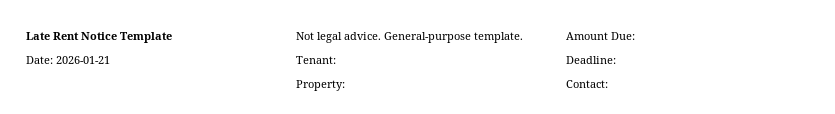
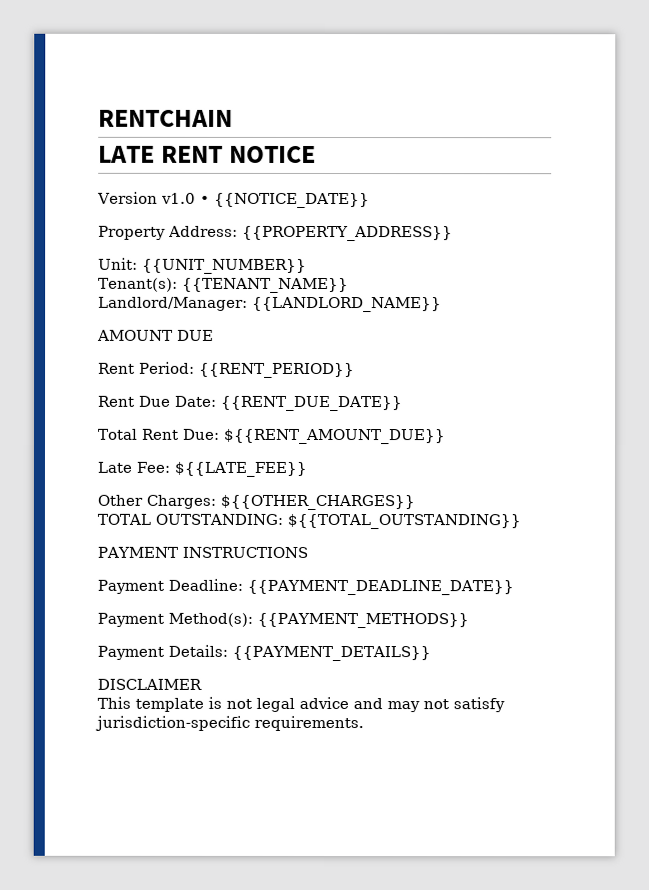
[26,32,172,43] [26,56,110,64] [296,32,523,43] [296,56,336,64] [296,80,345,91] [566,32,635,40] [566,56,616,64] [566,80,608,88] Late Rent Notice Template // Date: 2026-01-21 // Not legal advice. General-purpose template. // Tenant: // Property: // Amount Due: // Deadline: // Contact: -> [98,109,233,127] [98,145,317,163] [97,191,370,209] [98,225,453,242] [98,257,307,274] [98,277,349,294] [98,296,442,313] [97,329,214,341] [98,361,355,379] [98,395,403,412] [98,428,446,445] [97,461,307,477] [97,494,415,511] [97,513,521,530] [97,546,308,558] [97,578,514,596] [97,612,469,629] [97,644,431,662] [97,678,202,690] [97,696,505,713] [95,715,364,732] RENTCHAIN // LATE RENT NOTICE // Version v1.0 • {{NOTICE_DATE}} // Property Address: {{PROPERTY_ADDRESS}} // Unit: {{UNIT_NUMBER}} // Tenant(s): {{TENANT_NAME}} // Landlord/Manager: {{LANDLORD_NAME}} // AMOUNT DUE // Rent Period: {{RENT_PERIOD}} // Rent Due Date: {{RENT_DUE_DATE}} // Total Rent Due: ${{RENT_AMOUNT_DUE}} // Late Fee: ${{LATE_FEE}} // Other Charges: ${{OTHER_CHARGES}} // TOTAL OUTSTANDING: ${{TOTAL_OUTSTANDING}} // PAYMENT INSTRUCTIONS // Payment Deadline: {{PAYMENT_DEADLINE_DATE}} // Payment Method(s): {{PAYMENT_METHODS}} // Payment Details: {{PAYMENT_DETAILS}} // DISCLAIMER // This template is not legal advice and may not satisfy jurisdiction-specific requirements.

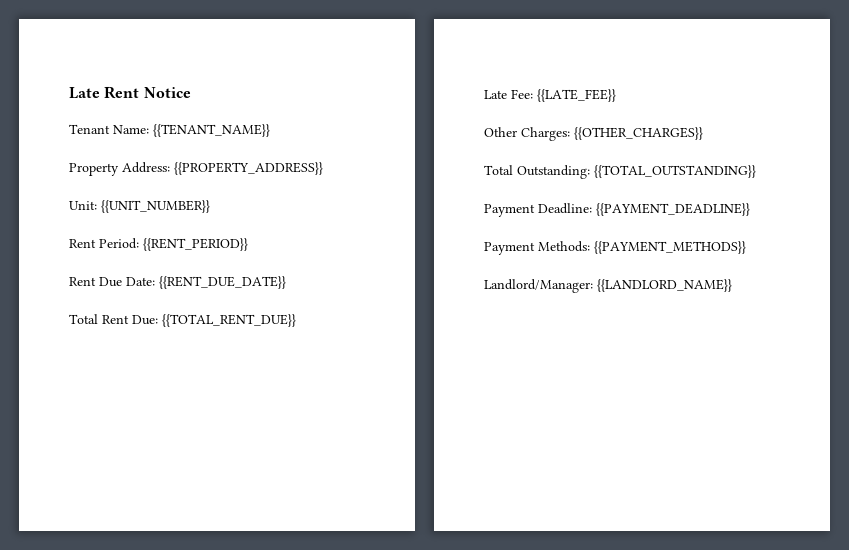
[98,109,233,127] [98,145,317,163] [97,191,370,209] RENTCHAIN // LATE RENT NOTICE // Version v1.0 • {{NOTICE_DATE}} -> [69,86,191,99] [69,124,270,137] Late Rent Notice // Tenant Name: {{TENANT_NAME}}
[98,277,349,294] [98,296,442,313] [97,329,214,341] // Tenant(s): {{TENANT_NAME}} // Landlord/Manager: {{LANDLORD_NAME}} // AMOUNT DUE -> (210, 206) none
[223,428,446,445] ${{RENT_AMOUNT_DUE}} -> [162,314,296,327] {{TOTAL_RENT_DUE}}
[174,461,307,477] ${{LATE_FEE}} -> [537,89,616,102] {{LATE_FEE}}
[220,494,415,511] [97,513,521,530] [97,546,308,558] ${{OTHER_CHARGES}} // TOTAL OUTSTANDING: ${{TOTAL_OUTSTANDING}} // PAYMENT INSTRUCTIONS -> [574,127,703,140] [484,165,756,179] {{OTHER_CHARGES}} // Total Outstanding: {{TOTAL_OUTSTANDING}}
[247,579,514,596] [97,612,253,627] {{PAYMENT_DEADLINE_DATE}} // Payment Method(s): -> [596,203,750,216] [484,241,590,255] {{PAYMENT_DEADLINE}} // Payment Methods:
[97,644,431,662] [97,678,202,690] [97,696,505,713] [95,715,364,732] Payment Details: {{PAYMENT_DETAILS}} // DISCLAIMER // This template is not legal advice and may not satisfy jurisdiction-specific requirements. -> [484,279,732,293] Landlord/Manager: {{LANDLORD_NAME}}

